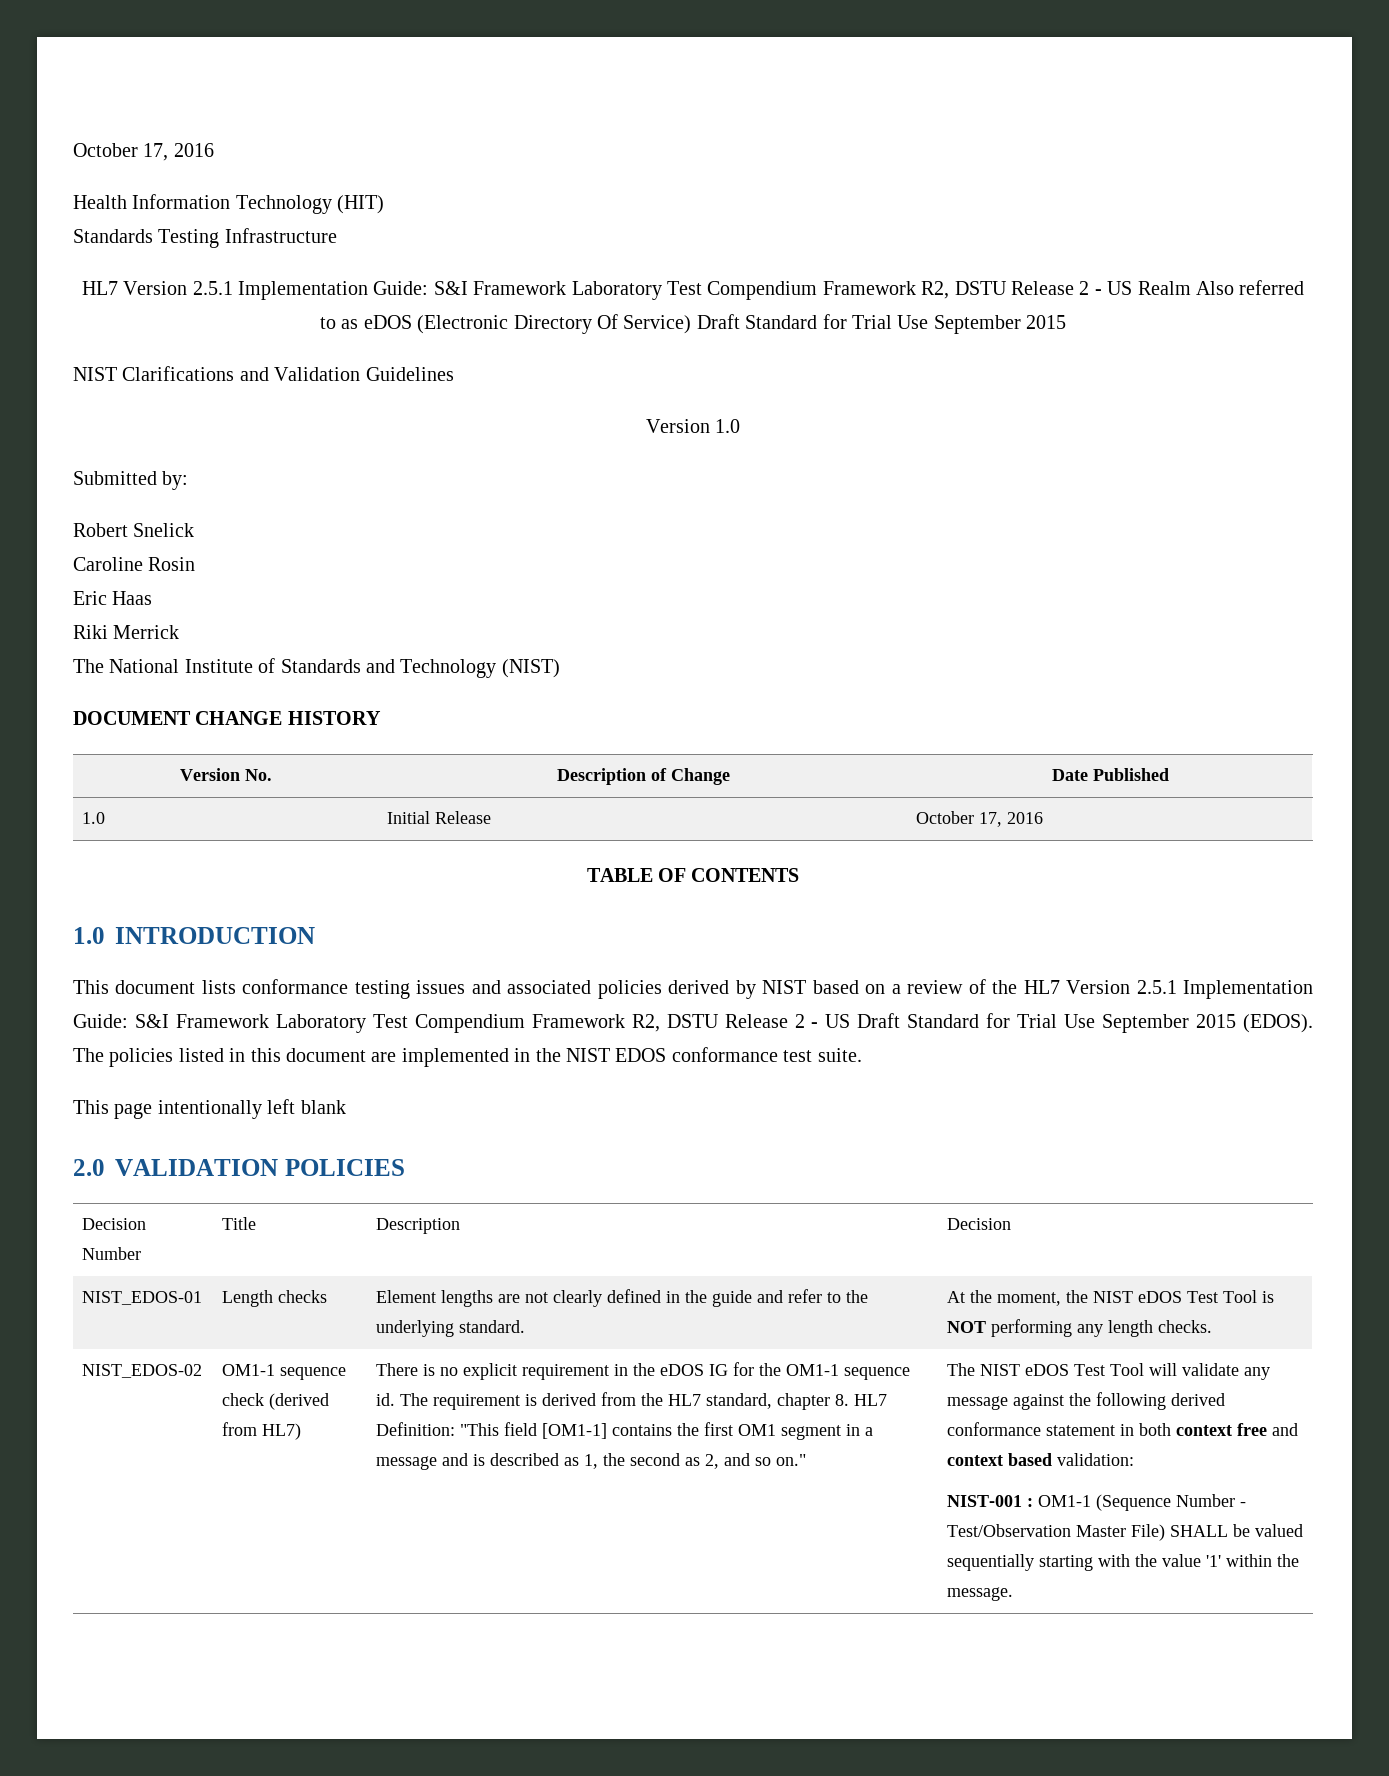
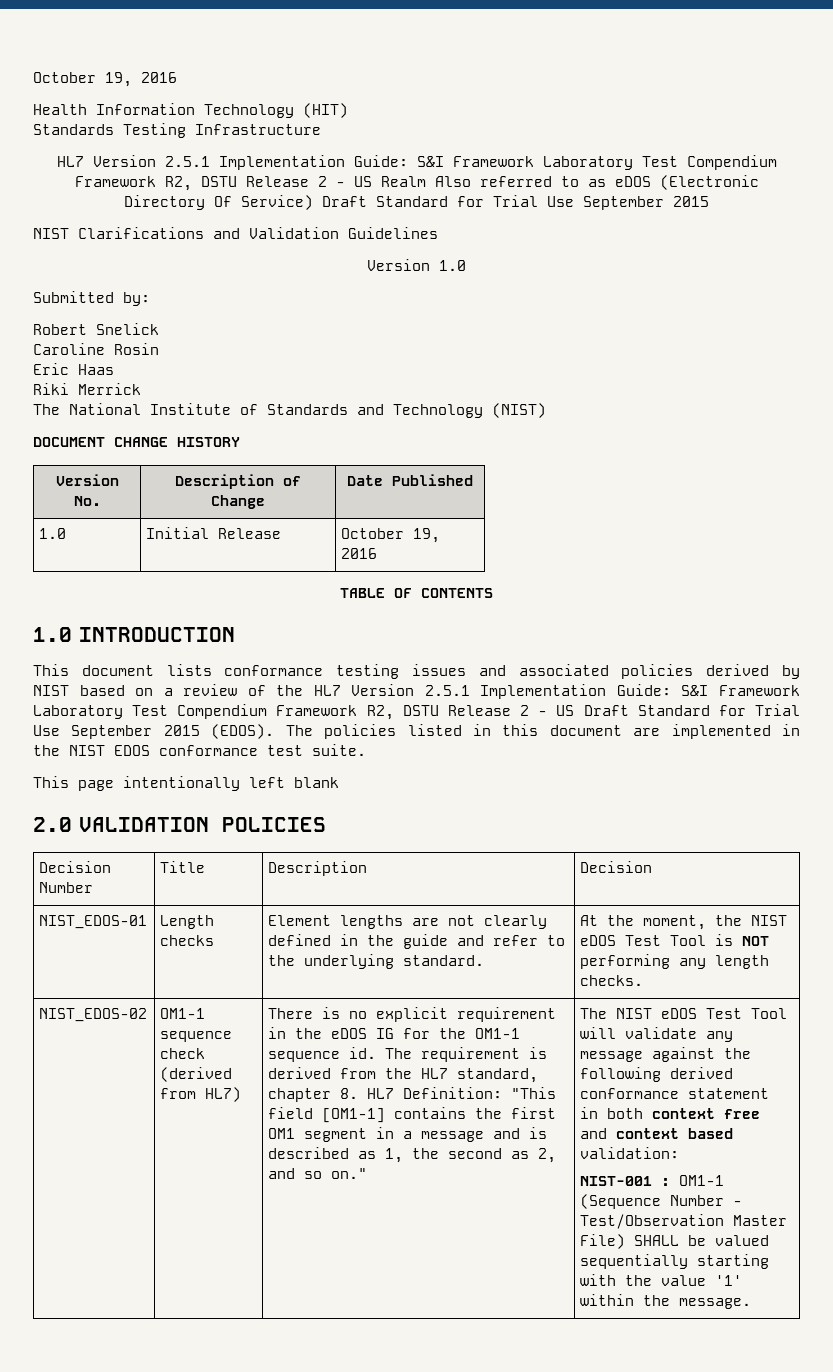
[73,143,169,161] October 17, -> [33,72,132,87] October 19,
[978,812,1002,827] 17, -> [412,528,440,543] 19,

